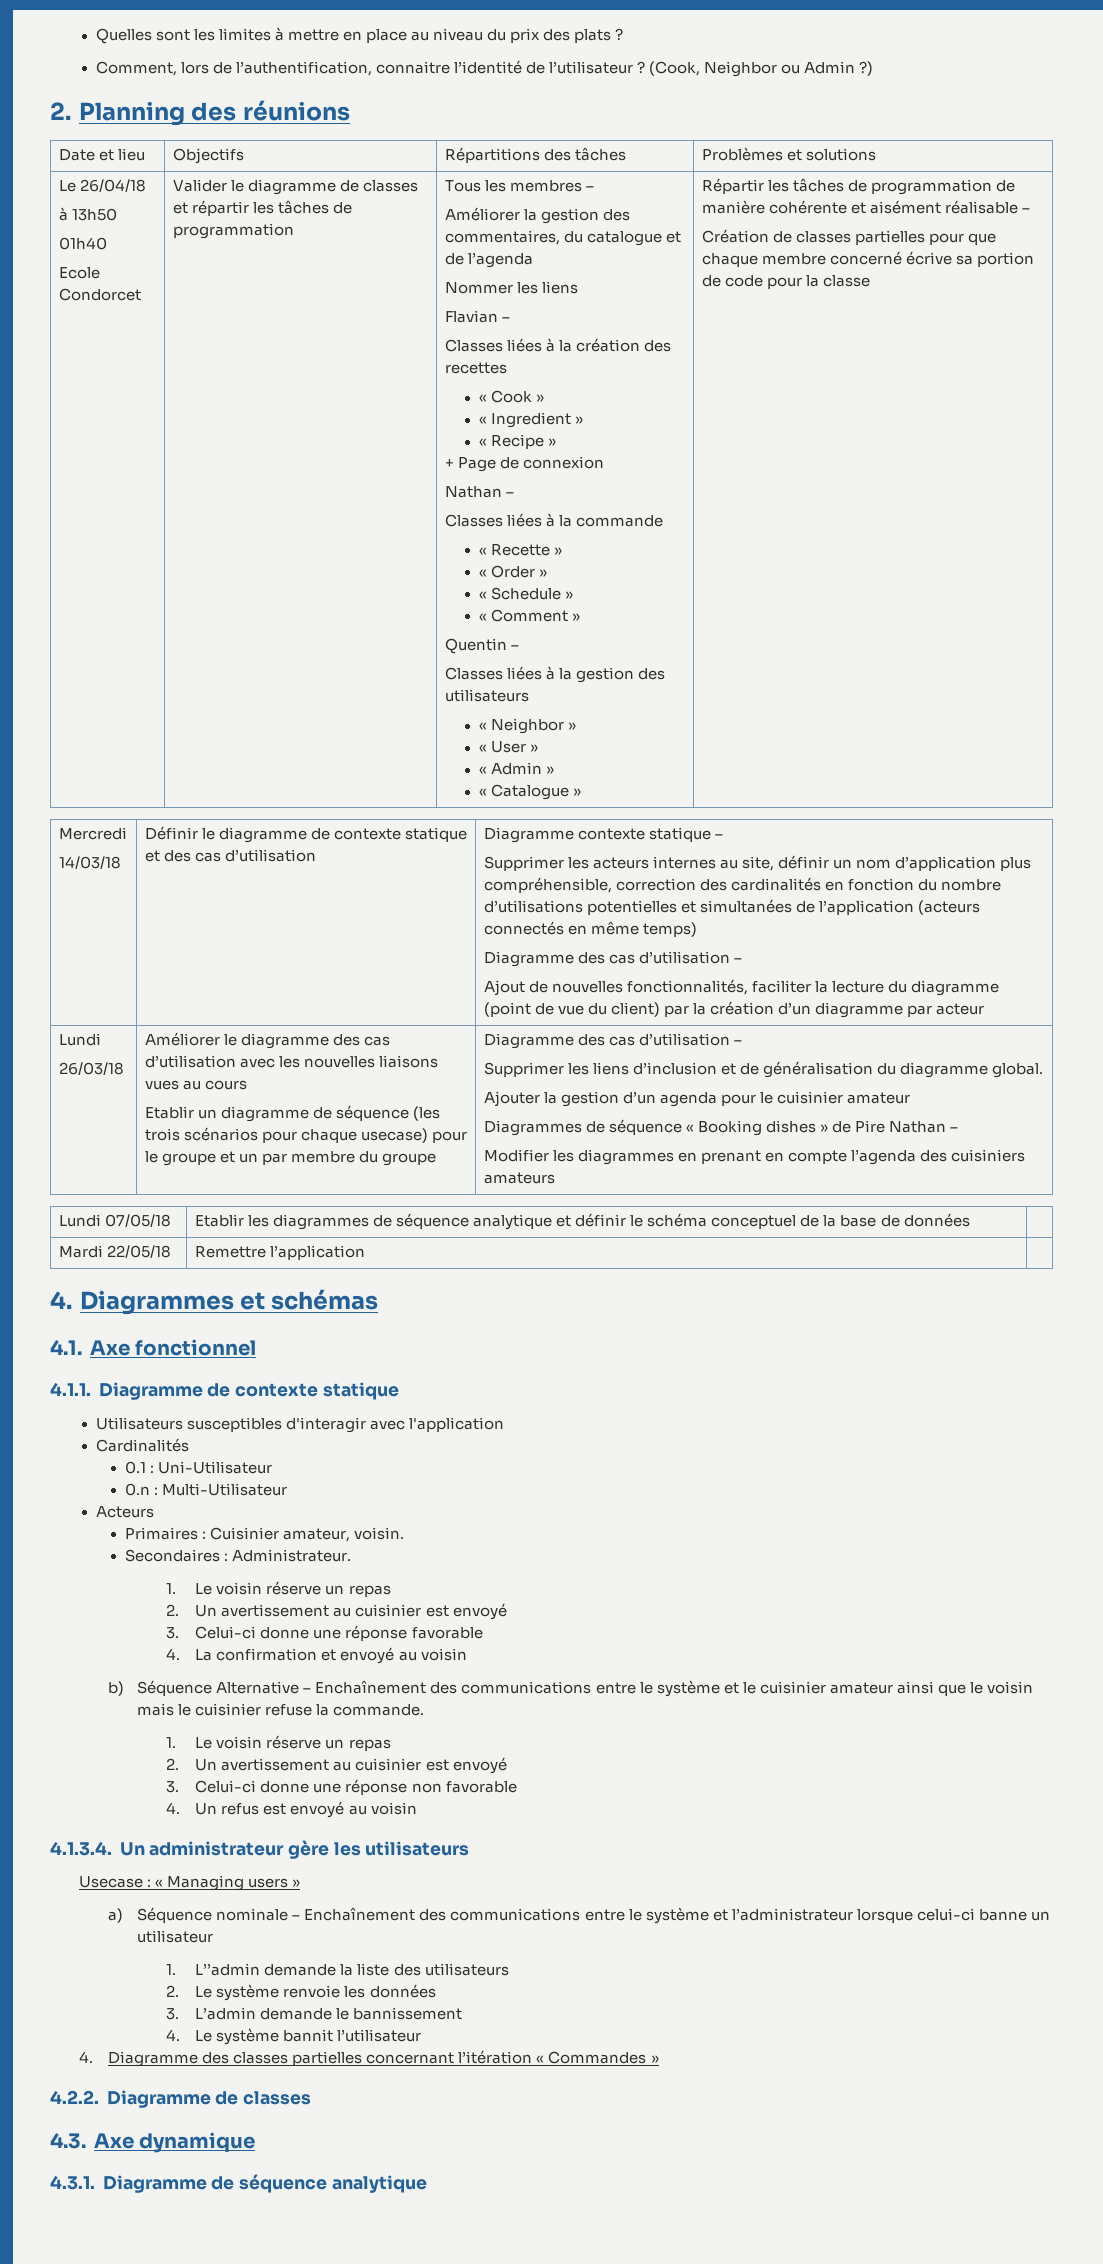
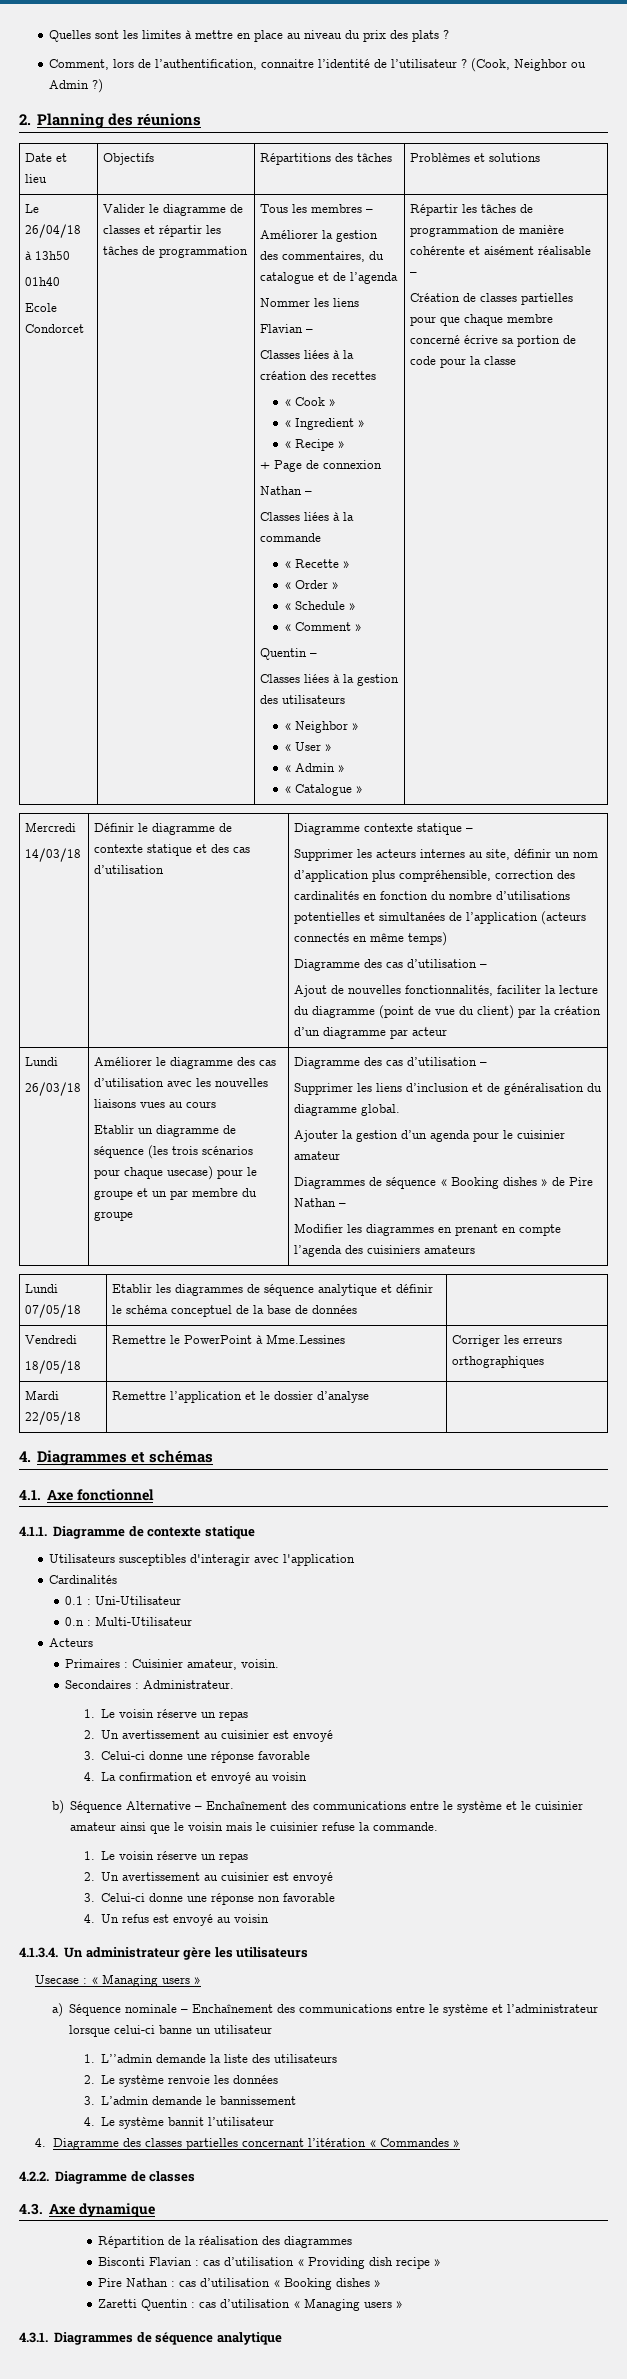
(970, 1220) none -> [25,1335,78,1344] [25,1360,82,1374] [112,1334,346,1344] [452,1335,563,1347] [452,1356,545,1368] // Vendredi // 18/05/18 | Remettre le PowerPoint à Mme.Lessines | Corriger les erreurs orthographiques
(365, 1252) none -> [245,1391,370,1403] et le dossier d’analyse
(255, 2142) none -> [97,2236,352,2248] [97,2257,441,2269] [97,2278,381,2290] [97,2298,403,2311] // Répartition de la réalisation des diagrammes // Bisconti Flavian : cas d’utilisation « Providing dish recipe » // Pire Nathan : cas d’utilisation « Booking dishes » // Zaretti Quentin : cas d’utilisation « Managing users »
[102,2175,207,2193] Diagramme -> [54,2332,134,2345] Diagrammes

